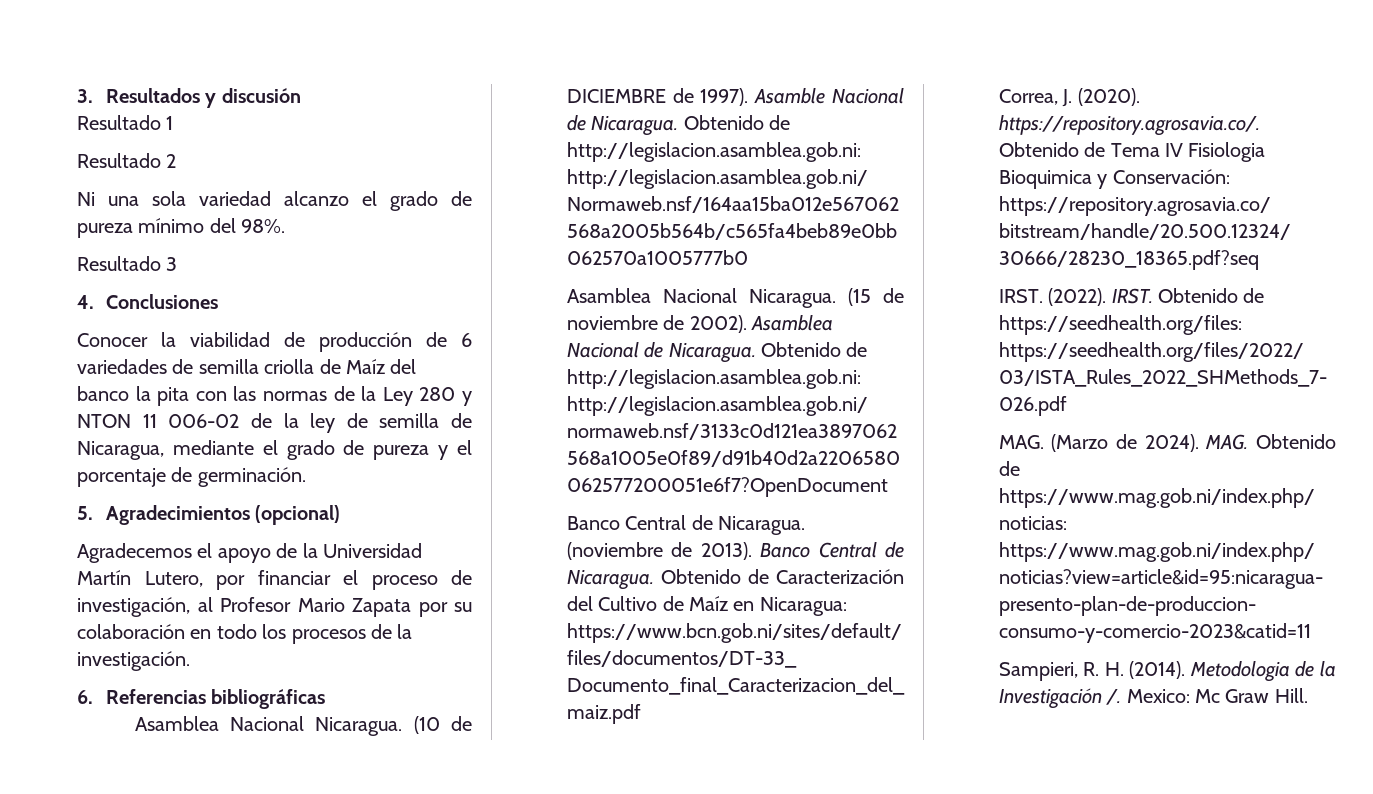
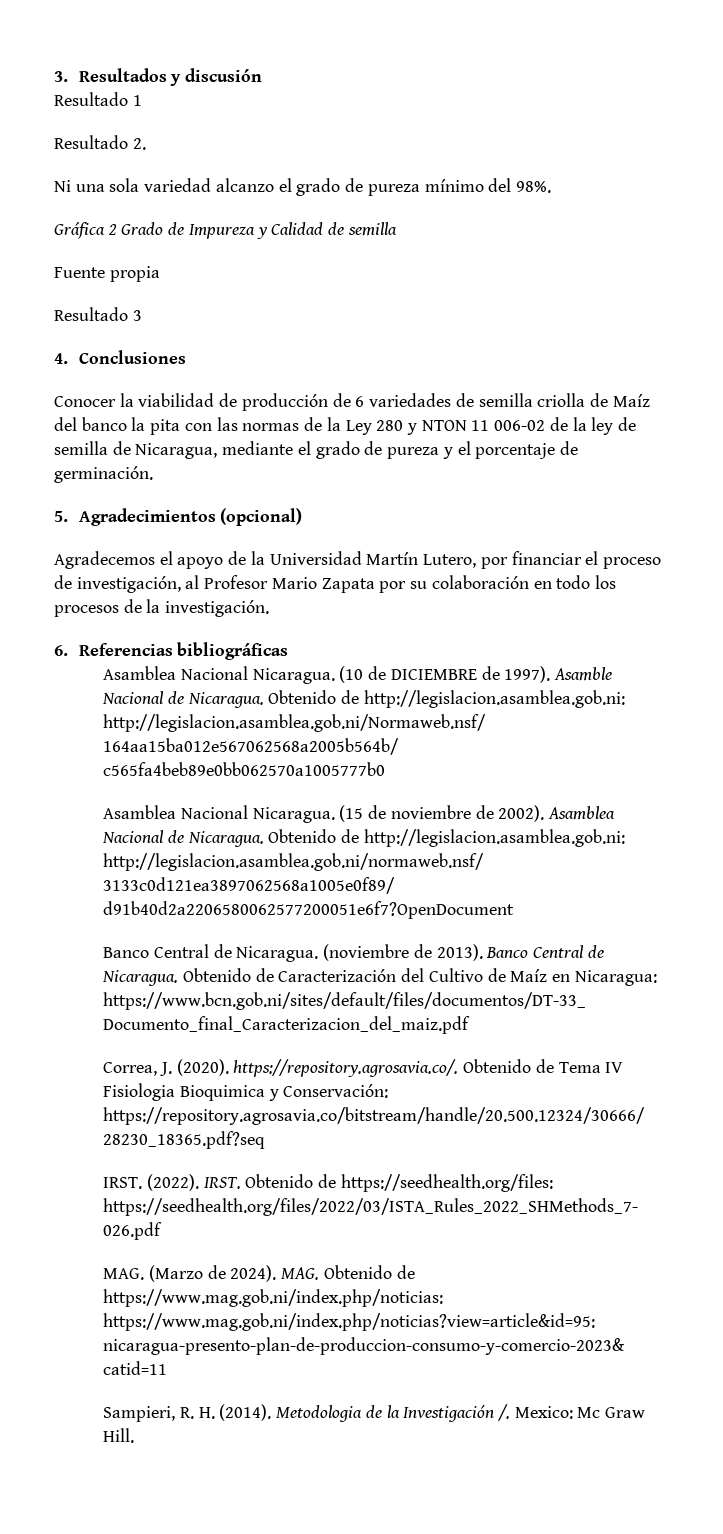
[166,154,177,168] 2 -> [132,138,146,150] 2.
(286, 226) none -> [54,222,397,239] [54,266,160,282] // Gráfica 2 Grado de Impureza y Calidad de semilla // Fuente propia

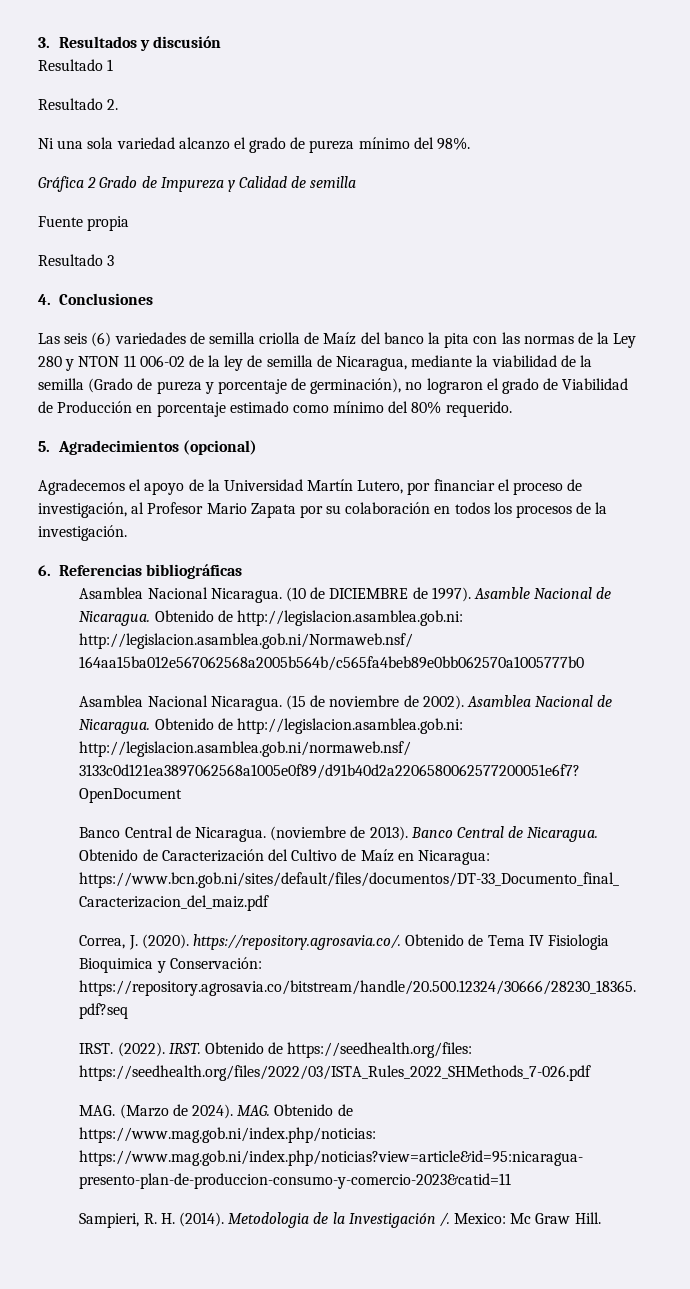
[54,393,365,411] Conocer la viabilidad de producción de 6 -> [38,332,112,347] Las seis (6)
[297,441,578,459] [54,466,153,483] el grado de pureza y el porcentaje de germinación. -> [476,355,592,367] [38,378,629,394] [38,401,512,417] la viabilidad de la semilla (Grado de pureza y porcentaje de germinación), no lograron el grado de Viabilidad de Producción en porcentaje estimado como mínimo del 80% requerido.
[556,575,591,589] todo -> [454,502,490,514] todos

